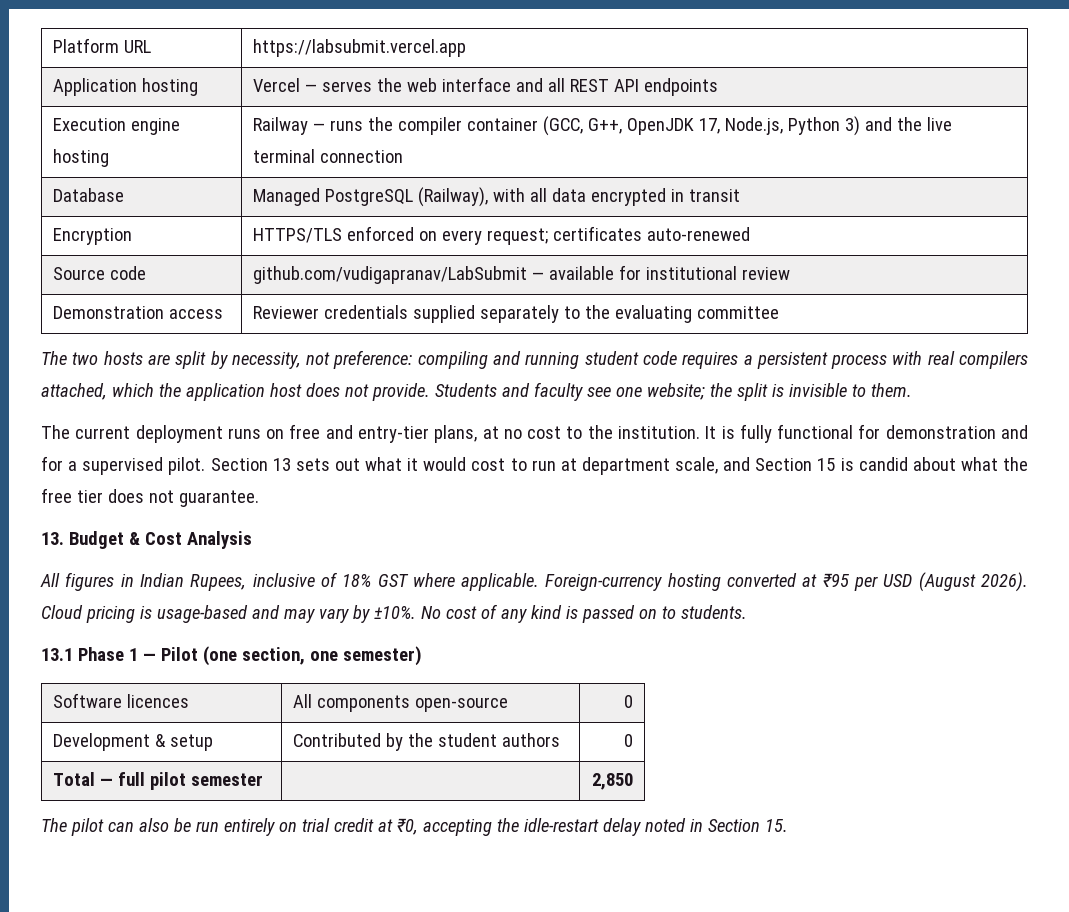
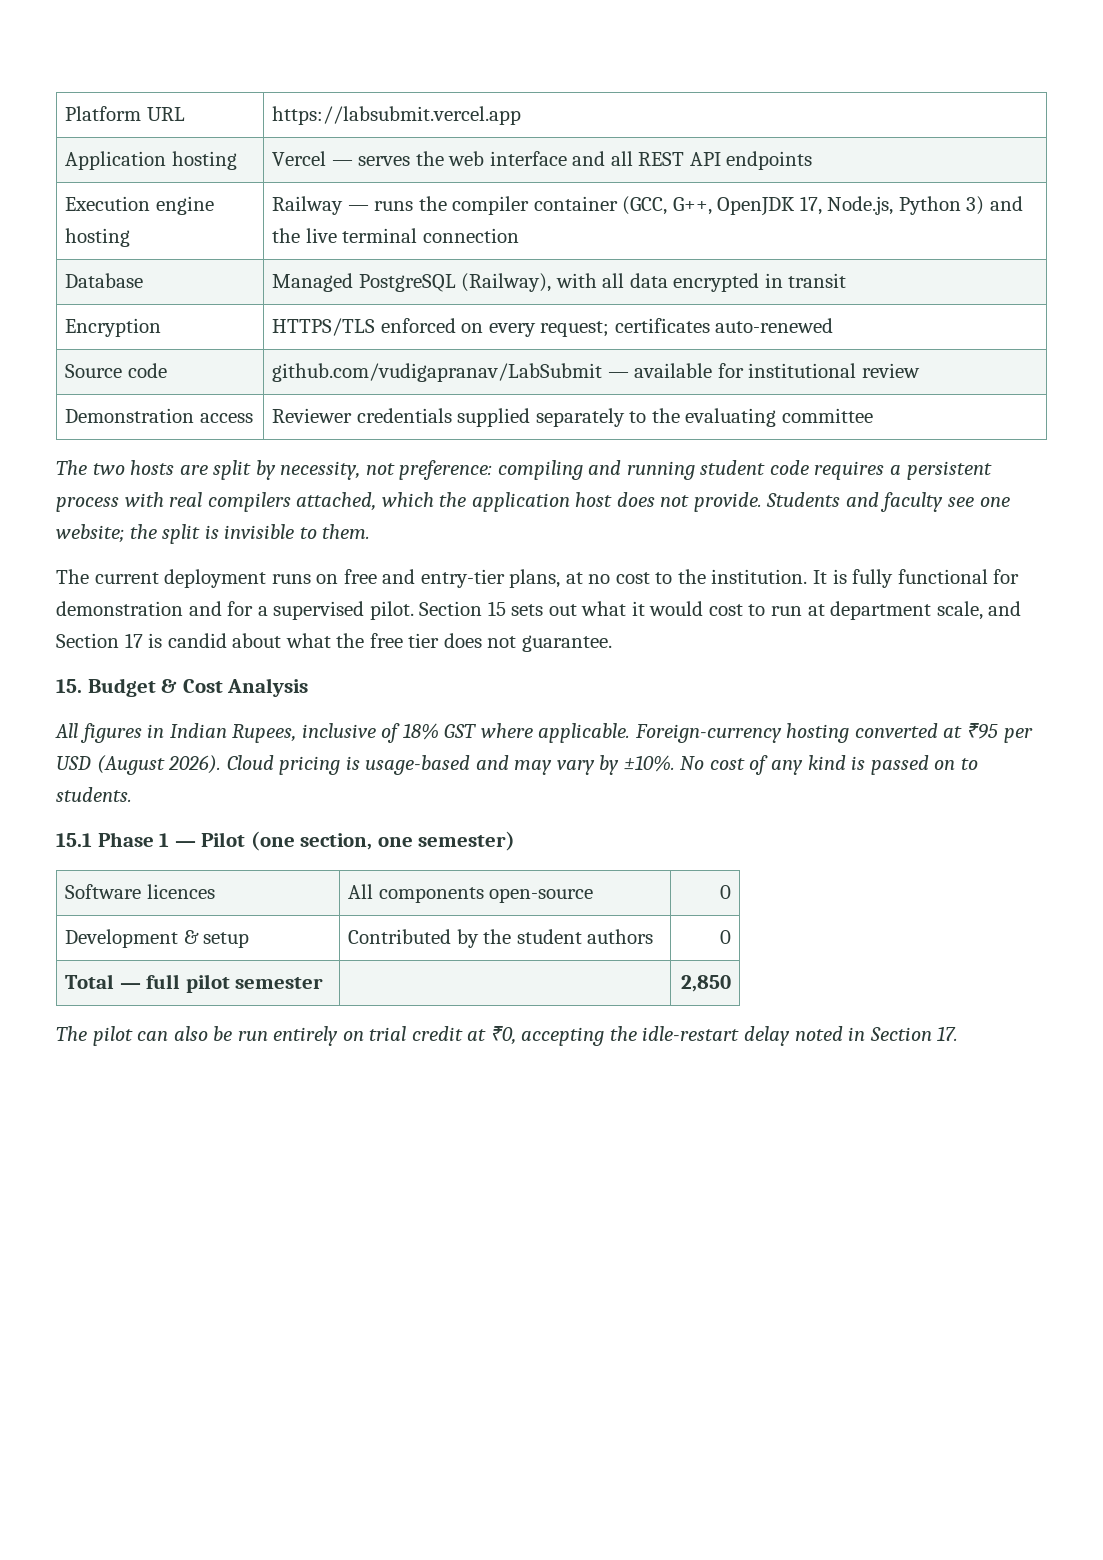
[272,458,291,471] 13 -> [487,601,506,616] 15
[817,458,836,471] 15 -> [124,633,143,648] 17
[41,532,64,545] 13. -> [56,679,82,693] 15.
[41,648,73,661] 13.1 -> [56,833,92,847] 15.1
[764,819,788,832] 15. -> [937,1026,959,1041] 17.

